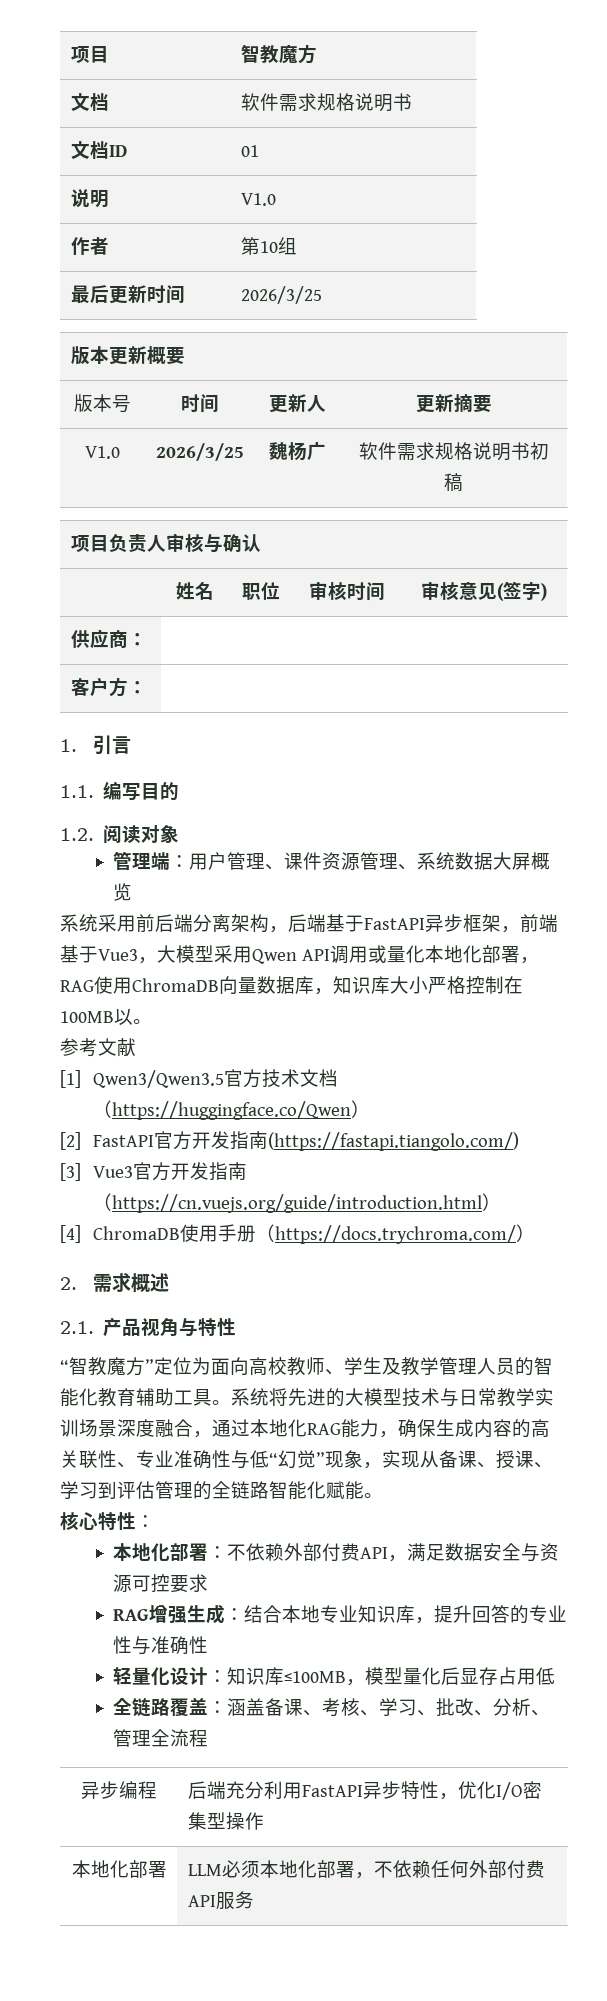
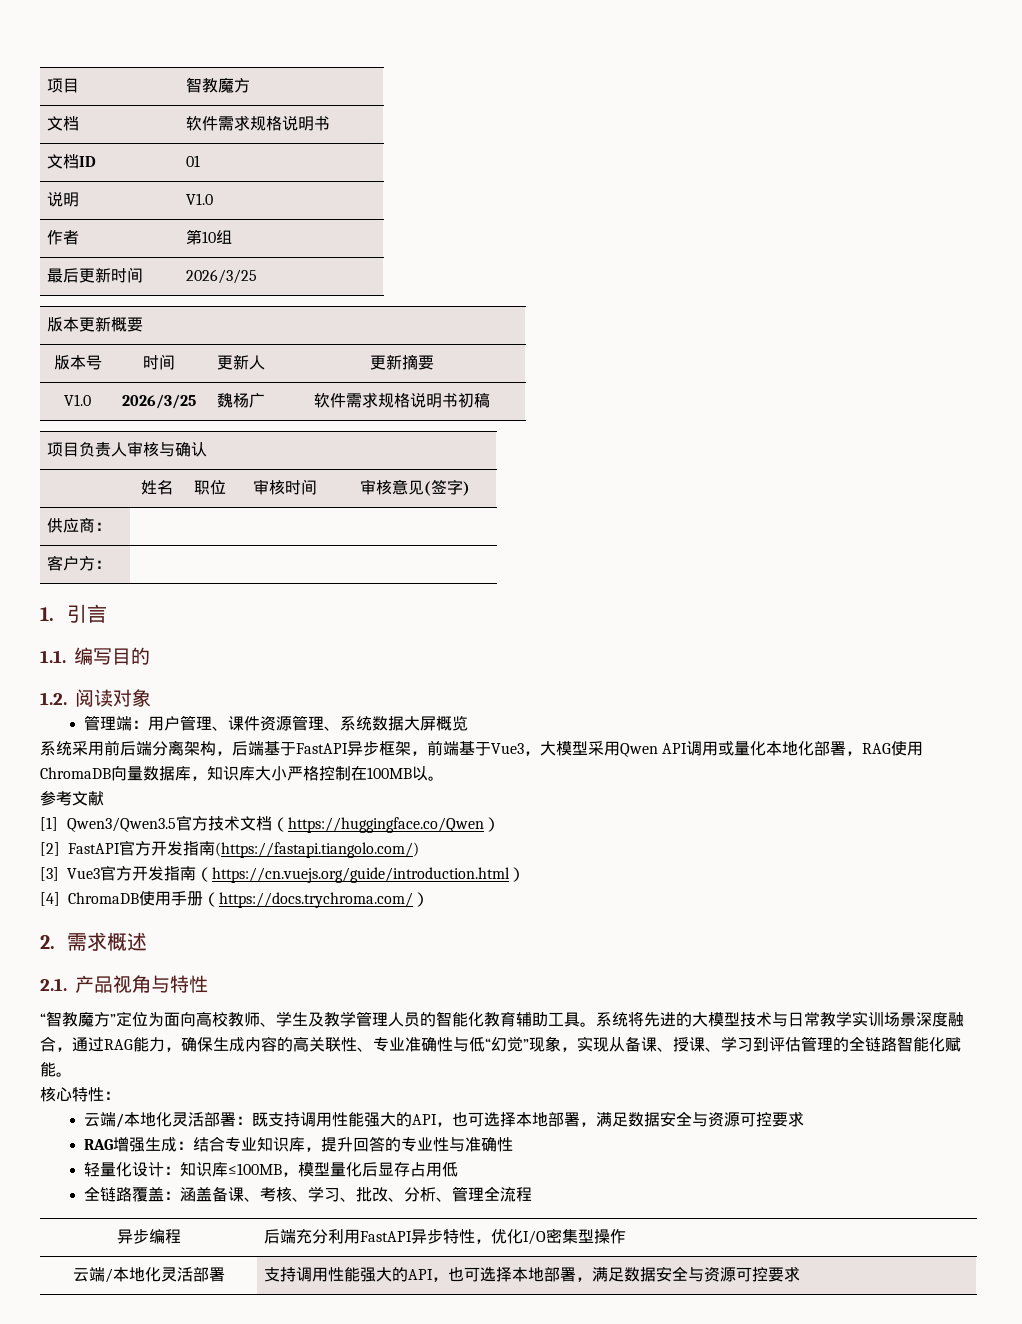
[250,1419,307,1437] 本地化 -> (104, 1044) none
[112,1543,388,1562] 本地化部署：不依赖外部付费API -> [84,1112,581,1128] 云端/本地化灵活部署：既支持调用性能强大的API，也可选择本地部署
[281,1605,320,1623] 本地 -> (226, 1144) none
[71,1860,167,1878] [188,1860,546,1879] [188,1891,255,1910] 本地化部署 | LLM必须本地化部署，不依赖任何外部付费API服务 -> [73,1267,225,1283] [264,1266,801,1282] 云端/本地化灵活部署 | 支持调用性能强大的API，也可选择本地部署，满足数据安全与资源可控要求

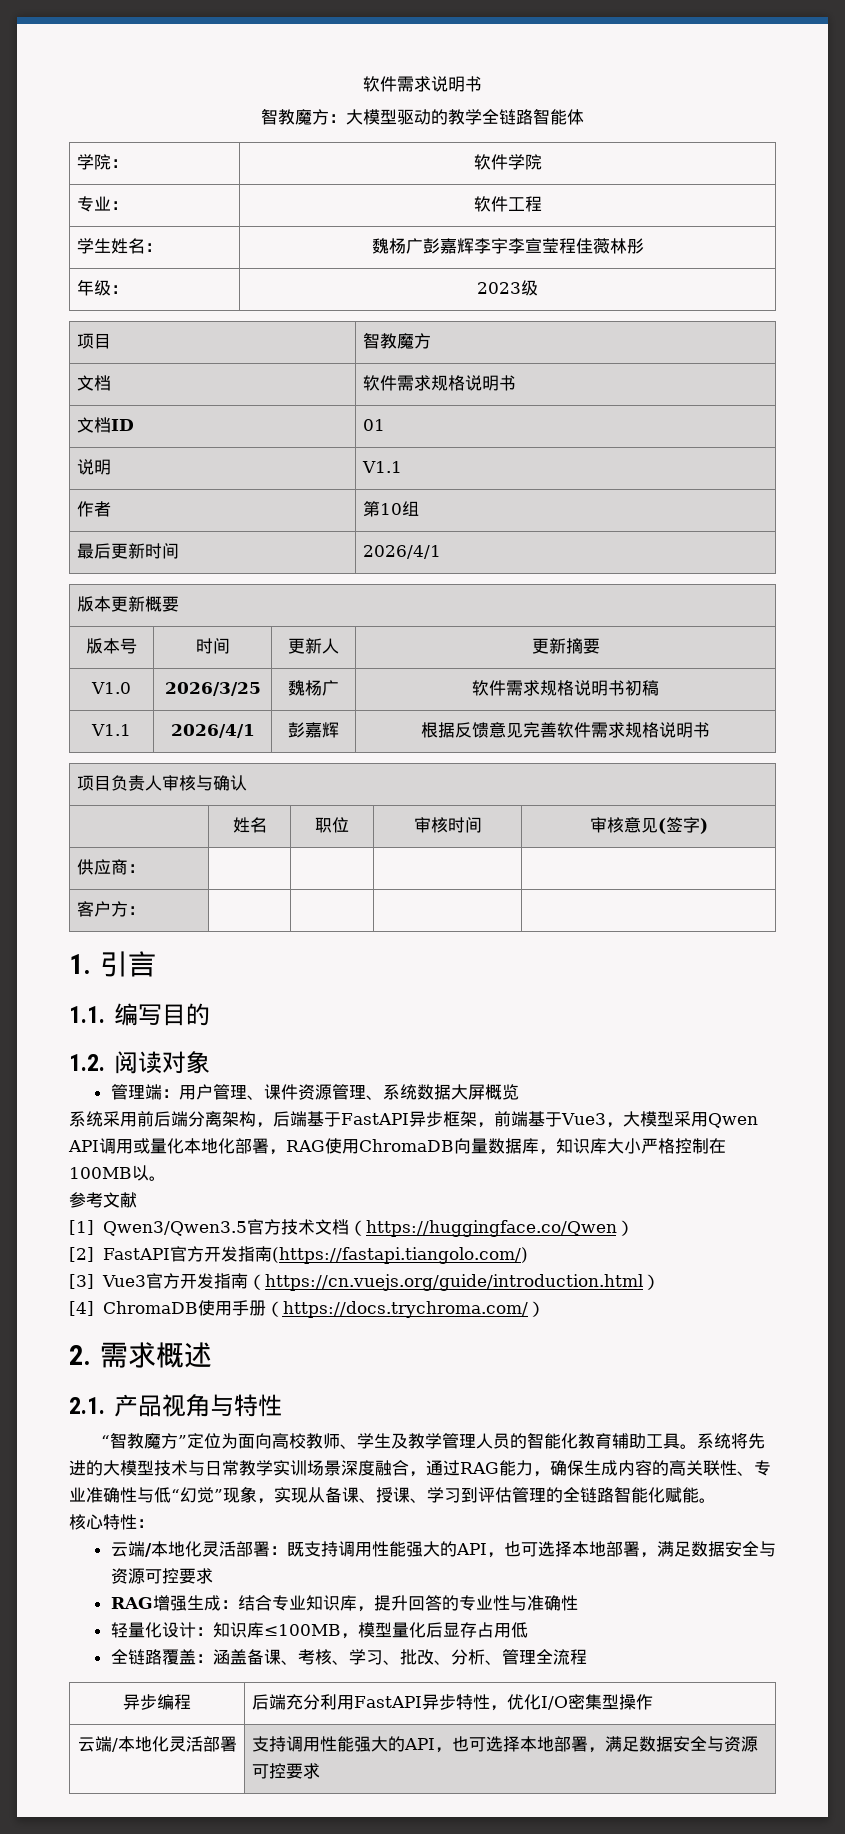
(47, 85) none -> [363,76,482,92] [261,108,584,125] [77,154,129,170] [473,154,542,170] [77,196,129,212] [473,196,542,212] [77,238,163,254] [371,238,644,254] [77,279,129,296] [477,280,538,296] 软件需求说明书 // 智教魔方：大模型驱动的教学全链路智能体 // 学院： | 软件学院 // 专业： | 软件工程 // 学生姓名： | 魏杨广彭嘉辉李宇李宣莹程佳薇林彤 // 年级： | 2023级 //
[186,193,214,205] V1.0 -> [362,461,403,473] V1.1
[186,269,258,284] 2026/3/25 -> [363,545,442,559] 2026/4/1
(490, 400) none -> [91,724,131,736] [170,724,255,738] [288,722,339,738] [420,722,710,738] // V1.1 | 2026/4/1 | 彭嘉辉 | 根据反馈意见完善软件需求规格说明书

